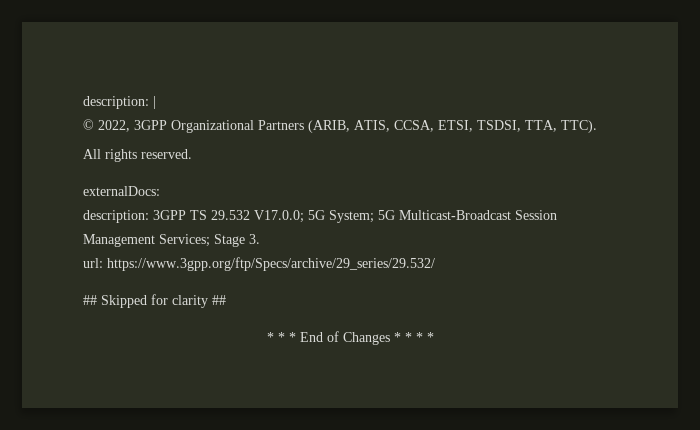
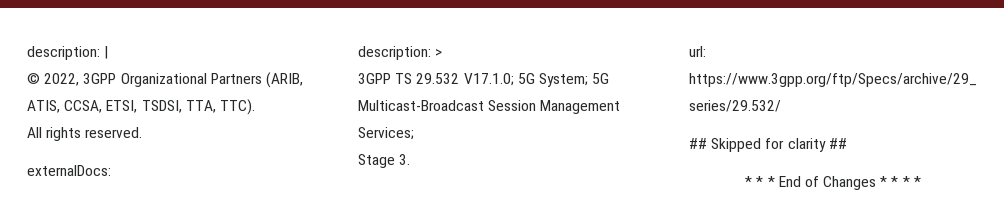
(149, 216) none -> [435,49,443,57] > //
[254,210,304,223] V17.0.0; -> [463,73,514,86] V17.1.0;
(210, 240) none -> (414, 133) //

